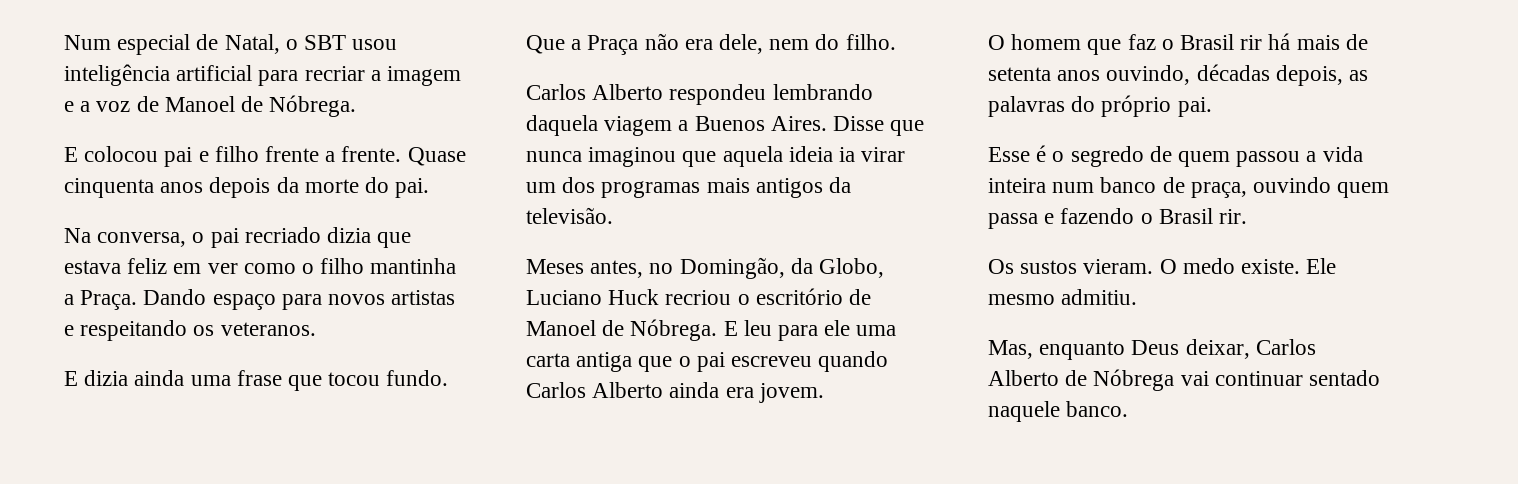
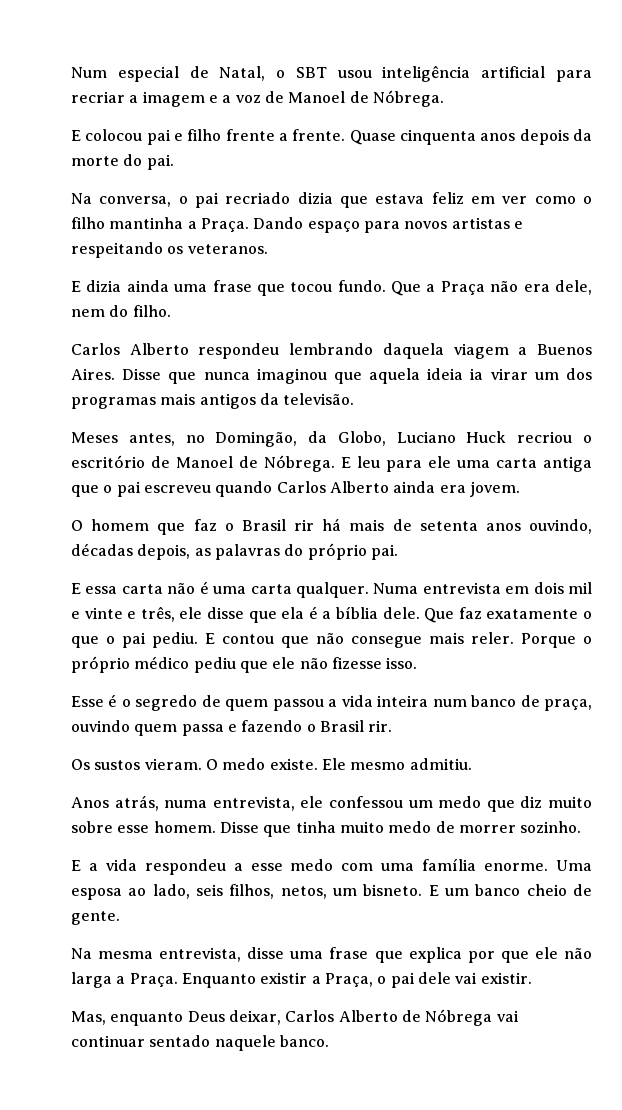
(1212, 107) none -> [71,581,592,598] [71,606,593,623] [71,632,592,648] [71,656,418,673] // E essa carta não é uma carta qualquer. Numa entrevista em dois mil e vinte e três, ele disse que ela é a bíblia dele. Que faz exatamente o que o pai pediu. E contou que não consegue mais reler. Porque o próprio médico pediu que ele não fizesse isso.
(1138, 297) none -> [71,795,593,812] [71,821,582,837] [71,858,593,875] [71,884,592,900] [71,911,120,925] [71,947,592,963] [71,972,532,988] // Anos atrás, numa entrevista, ele confessou um medo que diz muito sobre esse homem. Disse que tinha muito medo de morrer sozinho. // E a vida respondeu a esse medo com uma família enorme. Uma esposa ao lado, seis filhos, netos, um bisneto. E um banco cheio de gente. // Na mesma entrevista, disse uma frase que explica por que ele não larga a Praça. Enquanto existir a Praça, o pai dele vai existir.

